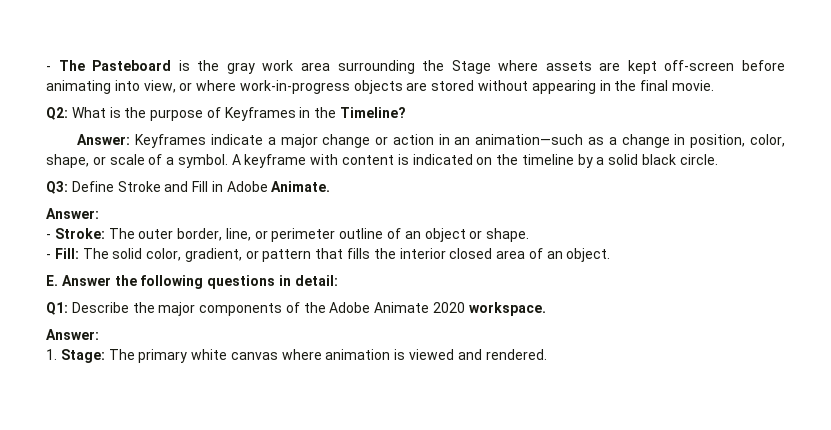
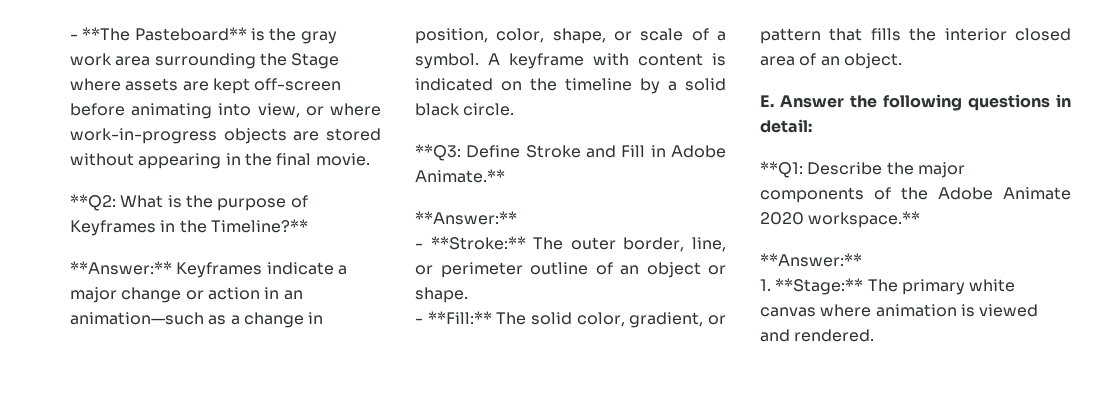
[46,60,172,71] - The Pasteboard -> [70,27,247,41] - **The Pasteboard**
[46,107,68,120] Q2: -> [70,194,116,211] **Q2:
[340,107,407,118] [77,134,131,145] Timeline? // Answer: -> [210,219,308,233] [70,261,172,275] Timeline?** // **Answer:**
[46,181,68,194] Q3: -> [415,144,461,161] **Q3:
[271,181,331,192] [46,208,99,219] [46,228,105,239] Animate. // Answer: // - Stroke: -> [415,169,505,183] [415,211,517,225] [415,236,526,250] Animate.** // **Answer:** // - **Stroke:**
[54,248,79,259] Fill: -> [427,311,492,324] **Fill:**
[46,302,68,315] Q1: -> [760,161,803,178] **Q1:
[468,302,546,316] [46,329,99,340] workspace. // Answer: -> [808,211,921,228] [760,253,862,267] workspace.** // **Answer:**
[60,349,105,363] Stage: -> [775,278,864,295] **Stage:**

